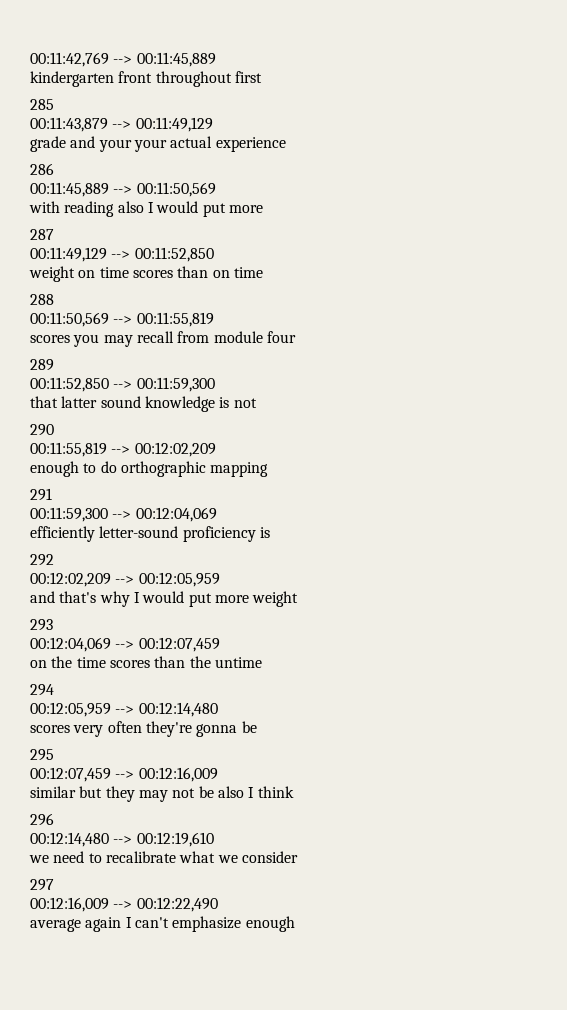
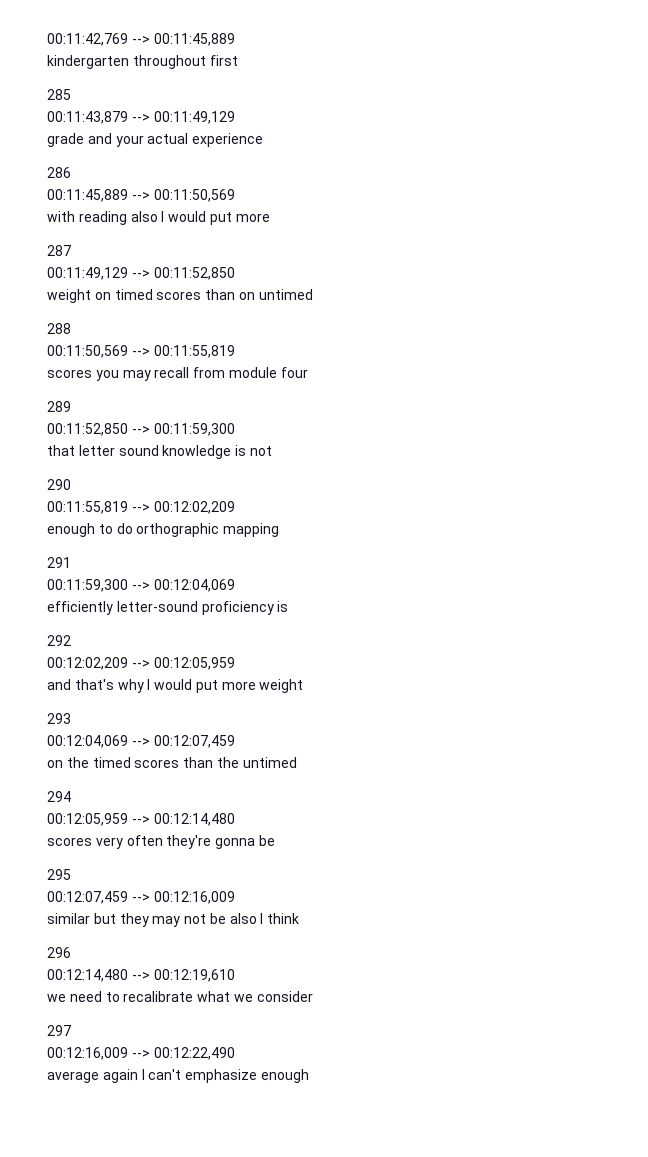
[118,71,153,83] front -> (129, 62) none
[133,139,167,152] your -> (144, 141) none
[99,267,129,278] time -> [114,289,153,300] timed
[233,267,263,278] time -> [258,289,313,300] untimed
[61,396,98,408] latter -> [78,445,115,456] letter
[76,657,106,668] time -> [92,757,131,768] timed
[214,657,262,668] untime -> [242,757,297,768] untimed

